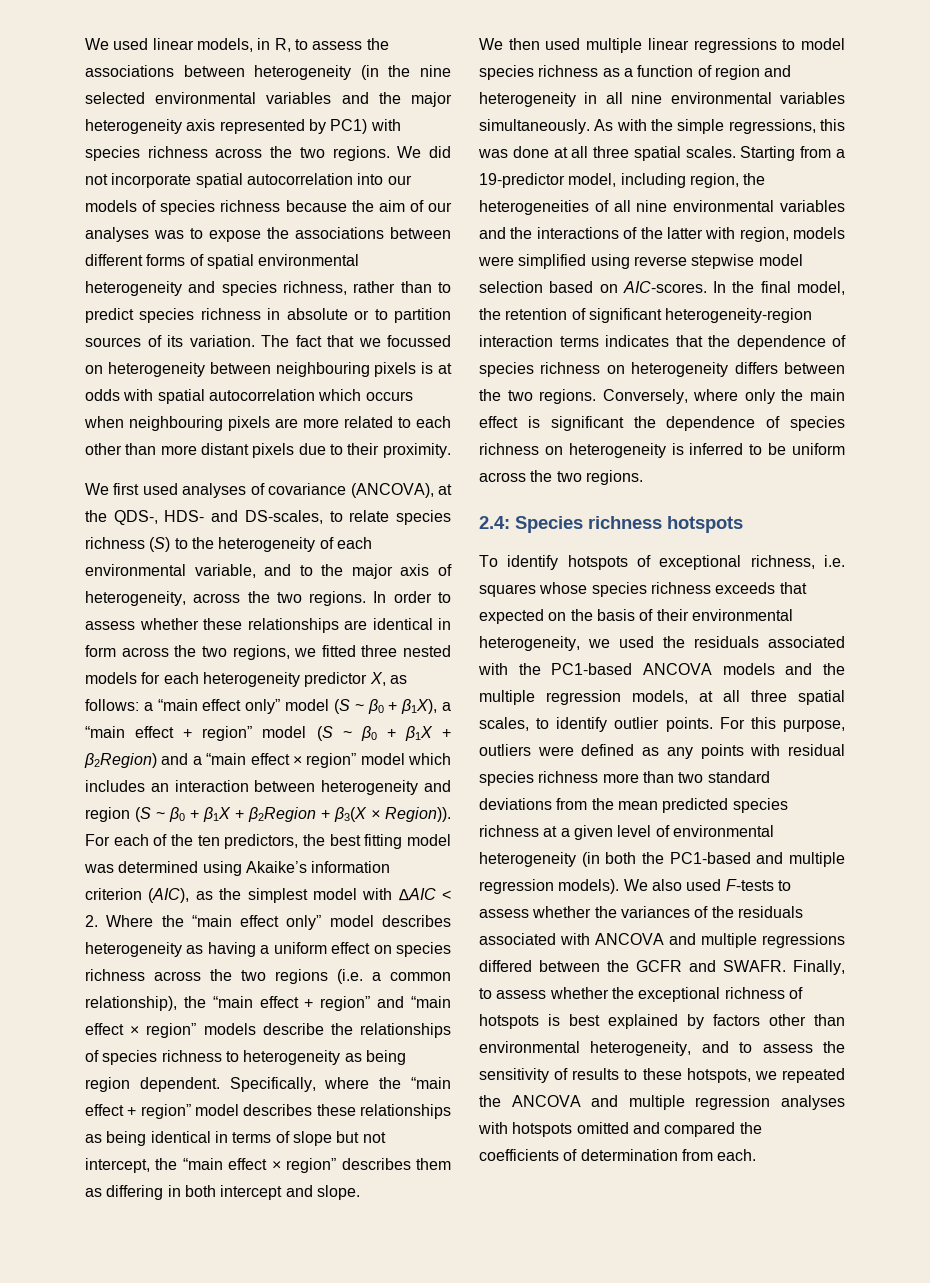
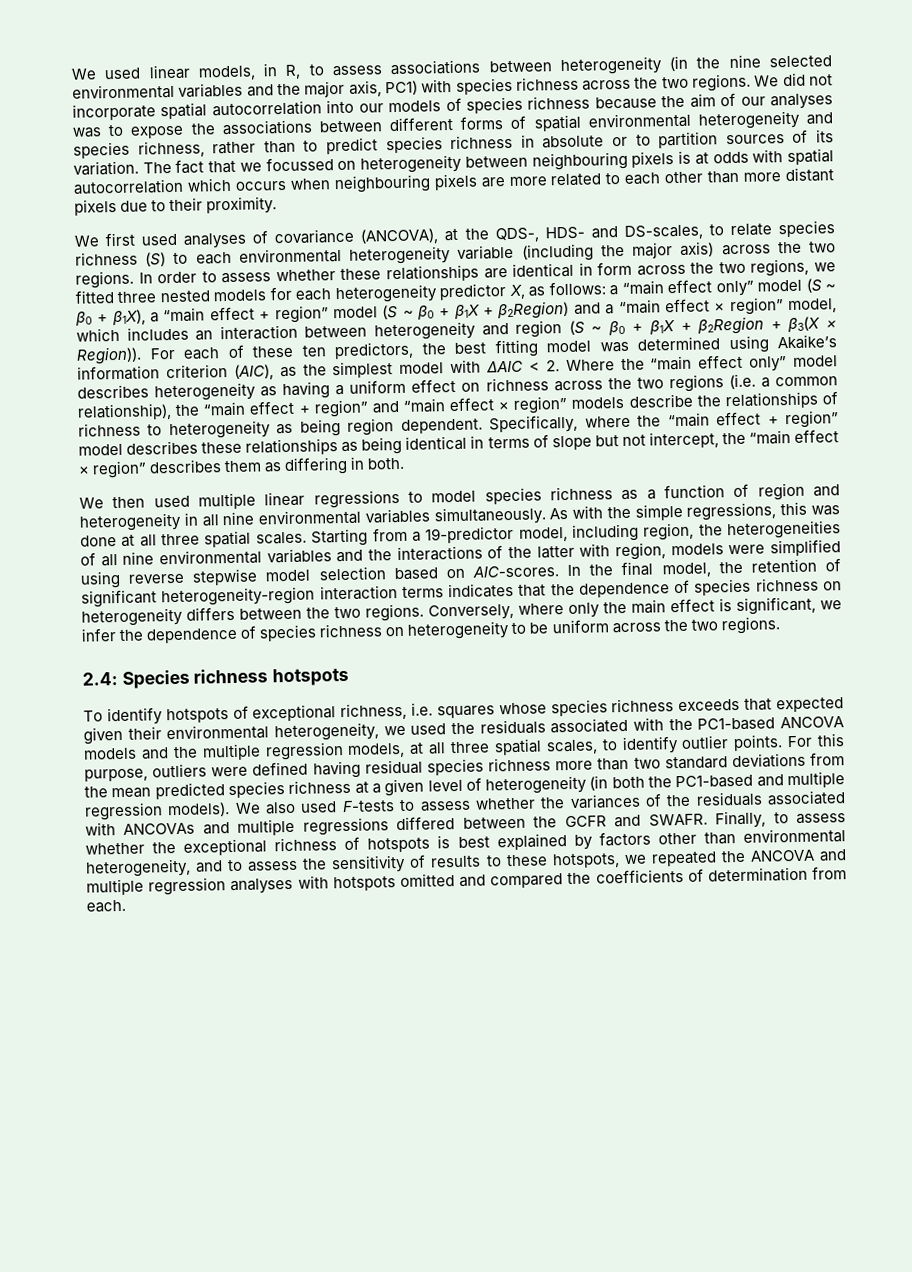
[366,38,389,50] the -> (383, 71) none
[85,119,326,134] heterogeneity axis represented by -> [348,80,382,97] axis,
[191,537,372,552] [85,564,452,579] [85,591,186,606] the heterogeneity of each environmental variable, and to the major axis of heterogeneity, -> [195,241,715,265] each environmental heterogeneity variable (including the major axis)
[360,753,405,765] model -> [788,298,838,314] model,
[171,834,193,846] the -> [252,345,294,358] these
[396,942,451,957] species -> (481, 387) none
[102,1050,158,1065] species -> (838, 398) none
[184,1185,360,1200] both intercept and slope. -> [367,457,406,470] both.
[550,416,845,431] [479,443,744,458] significant the dependence of species richness on heterogeneity is inferred -> [736,596,842,616] [81,621,511,644] significant, we infer the dependence of species richness on heterogeneity
[548,609,654,621] on the basis of -> [83,726,123,745] given
[642,744,781,759] as any points with -> [312,760,361,779] having
[672,825,774,837] environmental -> (482, 784) none
[595,933,664,945] ANCOVA -> [123,822,196,835] ANCOVAs

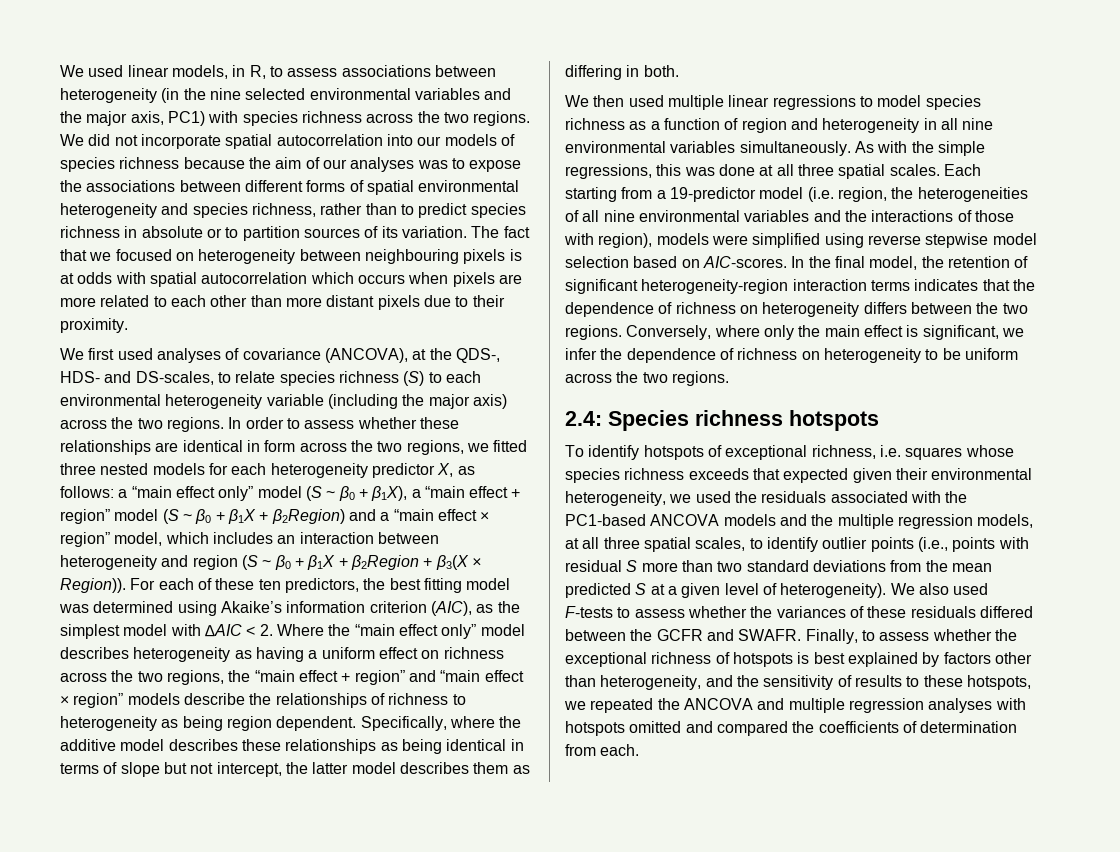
[265,157,334,172] focussed -> [115,249,172,261] focused
[333,174,431,194] neighbouring -> (449, 278) none
[668,373,839,393] [77,403,172,421] regions (i.e. a common relationship), -> [166,670,224,685] regions,
[667,410,839,429] “main effect + region” -> [60,739,116,751] additive
[748,429,839,445] [78,460,148,479] “main effect × region” -> [312,762,396,774] latter model
[311,528,369,547] Starting -> [943,164,981,176] [565,187,617,202] Each starting
[518,523,639,542] model, including -> [759,187,834,202] model (i.e.
[508,542,667,561] the latter with region, -> [974,210,1014,222] [564,233,653,248] those with region),
[694,578,752,596] species -> (673, 308) none
[259,624,318,642] species -> (734, 354) none
[733,733,845,752] [84,757,552,782] points. For this purpose, outliers were defined having residual species richness -> [870,537,1029,552] [565,560,638,572] points (i.e., points with residual S
[227,779,352,799] species richness -> [635,583,647,595] S
[485,771,845,795] [84,802,231,821] heterogeneity (in both the PC1-based and multiple regression models). -> [780,583,887,598] heterogeneity).
[666,790,847,807] [85,817,389,836] the residuals associated with ANCOVAs and multiple regressions -> [867,606,976,618] these residuals
[743,828,847,844] environmental -> (596, 681) none
[227,859,299,872] to assess -> (733, 681) none

